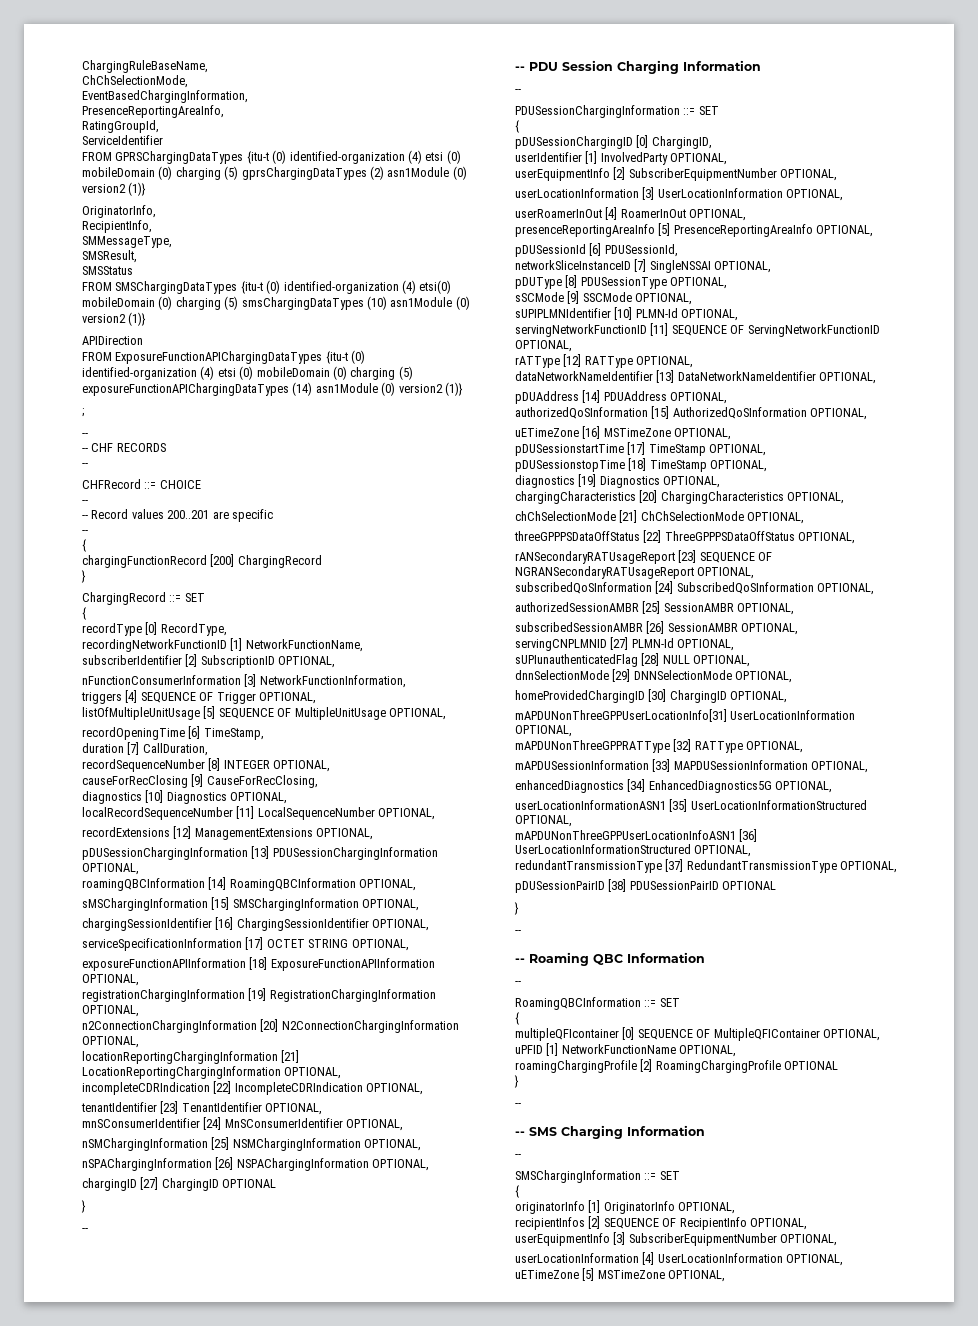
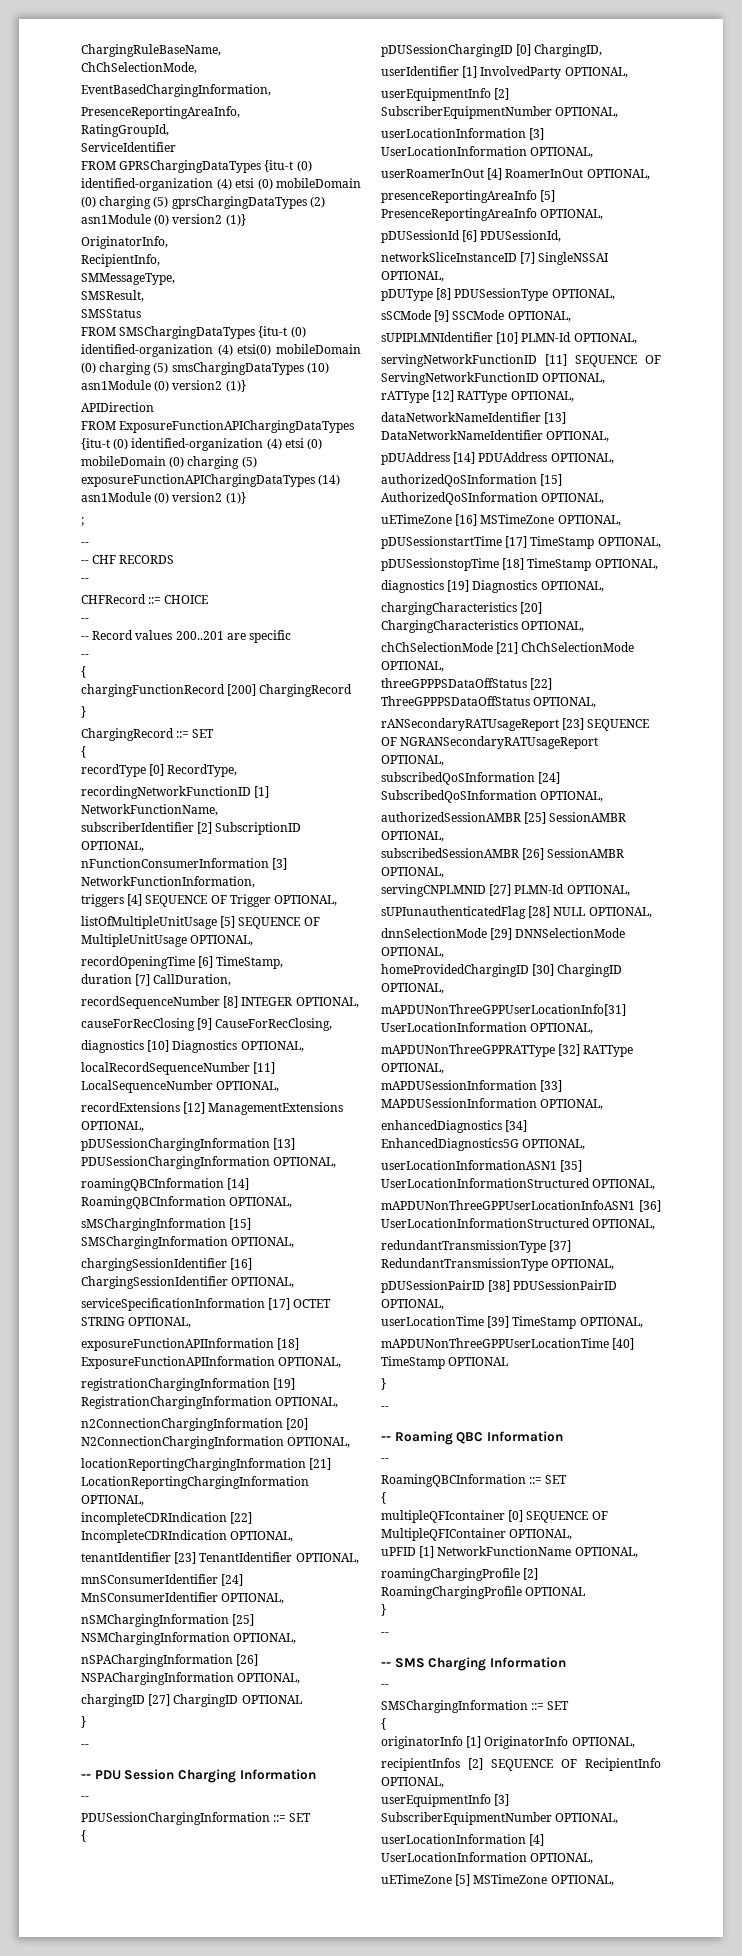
(719, 885) none -> [381,1299,444,1310] [381,1316,643,1329] [381,1338,635,1350] [381,1356,445,1369] OPTIONAL, // userLocationTime [39] TimeStamp OPTIONAL, // mAPDUNonThreeGPPUserLocationTime [40] TimeStamp

